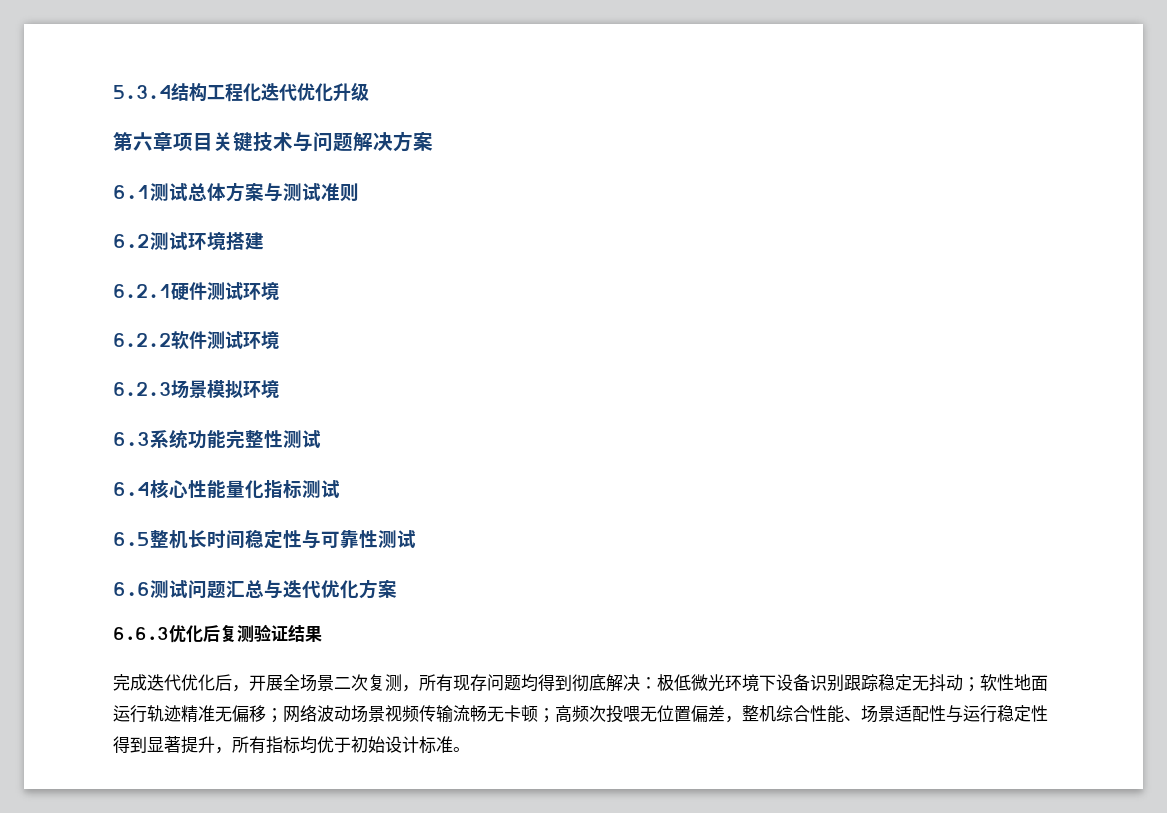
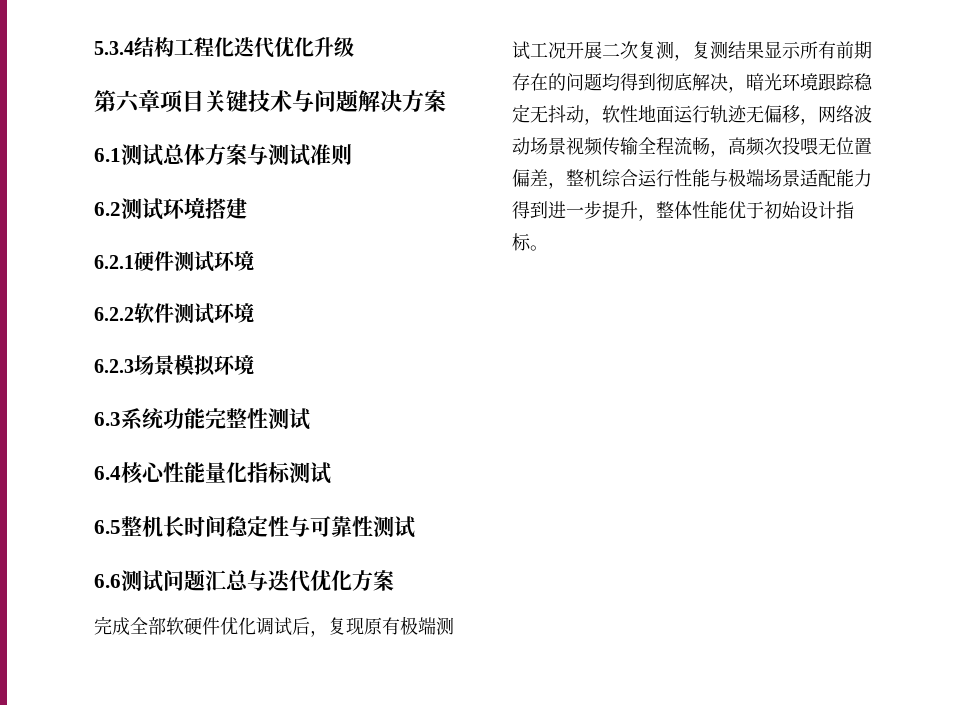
[113,624,322,643] [113,674,487,692] 6.6.3优化后复测验证结果 // 完成迭代优化后，开展全场景二次复测，所有现存 -> [94,616,454,637] [512,41,872,61] [512,73,566,91] 完成全部软硬件优化调试后，复现原有极端测试工况开展二次复测，复测结果显示所有前期存在的
[640,674,844,692] ：极低微光环境下设备识别 -> [728,73,818,93] ，暗光环境
[963,677,980,692] ； -> [584,118,602,125] ，
[181,705,283,723] 精准无偏移； -> [746,105,818,125] 无偏移，
[453,705,555,723] 流畅无卡顿； -> [638,137,728,157] 全程流畅，
[810,705,1048,723] [113,736,317,754] 性能、场景适配性与运行稳定性得到显著提升，所有指标均 -> [638,168,872,187] [512,201,728,221] 运行性能与极端场景适配能力得到进一步提升，整体性能
[419,736,453,754] 标准 -> [836,201,854,219] [512,233,531,251] 指标

